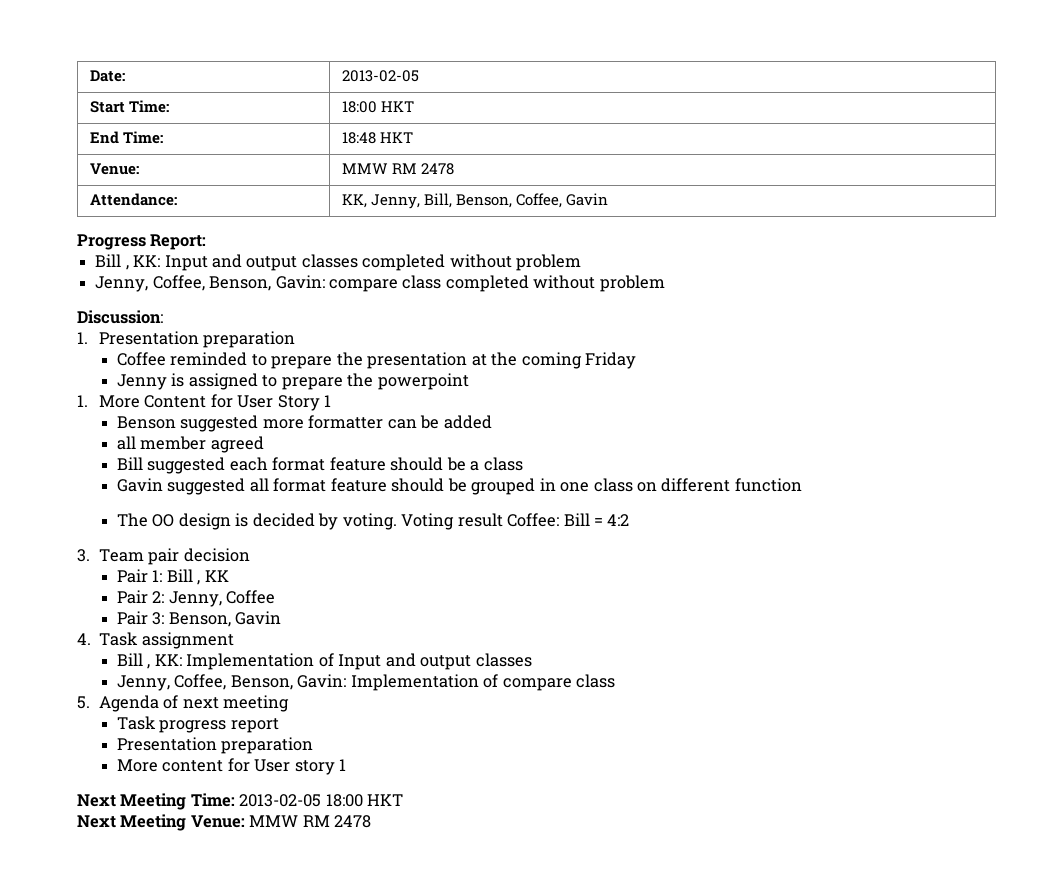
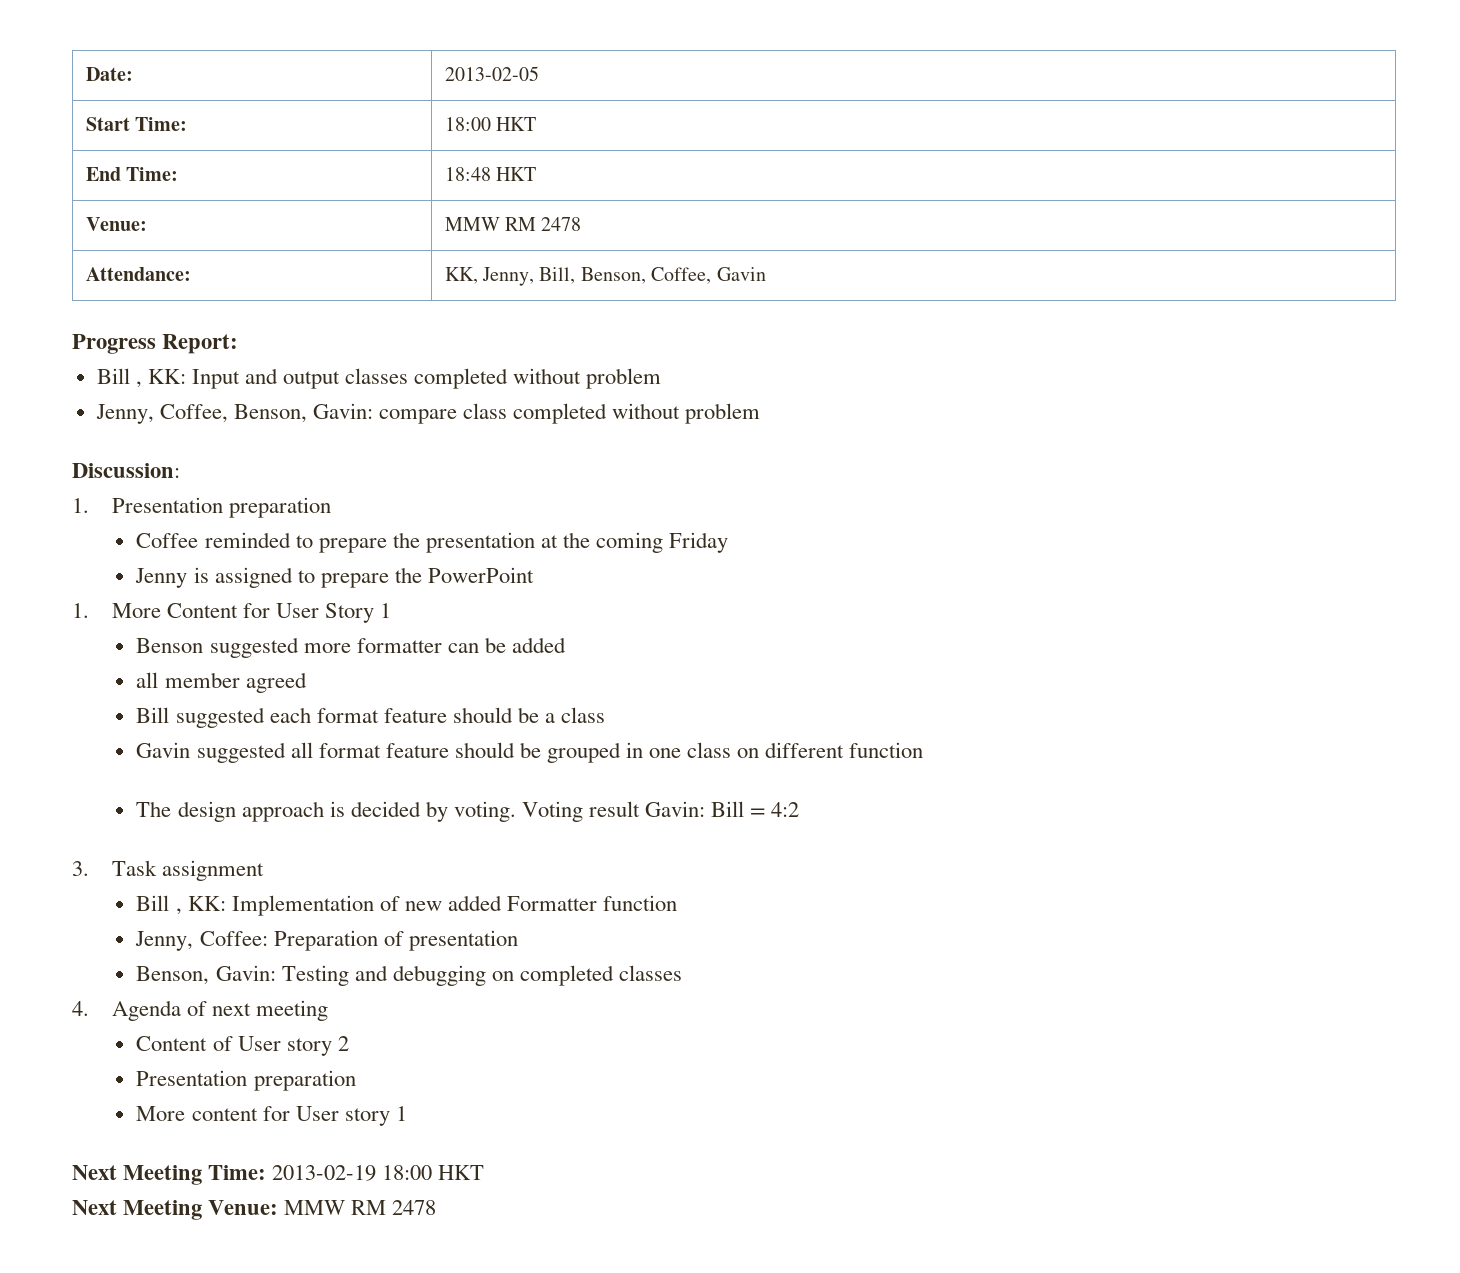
[377,373,469,390] powerpoint -> [427,567,534,583] PowerPoint
[152,513,231,530] OO design -> [177,801,324,822] design approach
[507,513,560,527] Coffee: -> [645,801,706,817] Gavin:
[98,548,250,565] [116,569,229,585] [116,590,276,607] [116,611,282,627] [77,633,91,645] Team pair decision // Pair 1: Bill , KK // Pair 2: Jenny, Coffee // Pair 3: Benson, Gavin // 4. -> (89, 868) none
[338,653,532,670] [116,674,616,691] [77,696,90,709] Input and output classes // Jenny, Coffee, Benson, Gavin: Implementation of compare class // 5. -> [404,895,678,911] [135,930,518,951] [136,965,682,986] [72,1001,89,1016] new added Formatter function // Jenny, Coffee: Preparation of presentation // Benson, Gavin: Testing and debugging on completed classes // 4.
[116,716,279,733] Task progress report -> [136,1036,349,1056] Content of User story 2
[239,794,322,807] 2013-02-05 -> [272,1165,377,1181] 2013-02-19

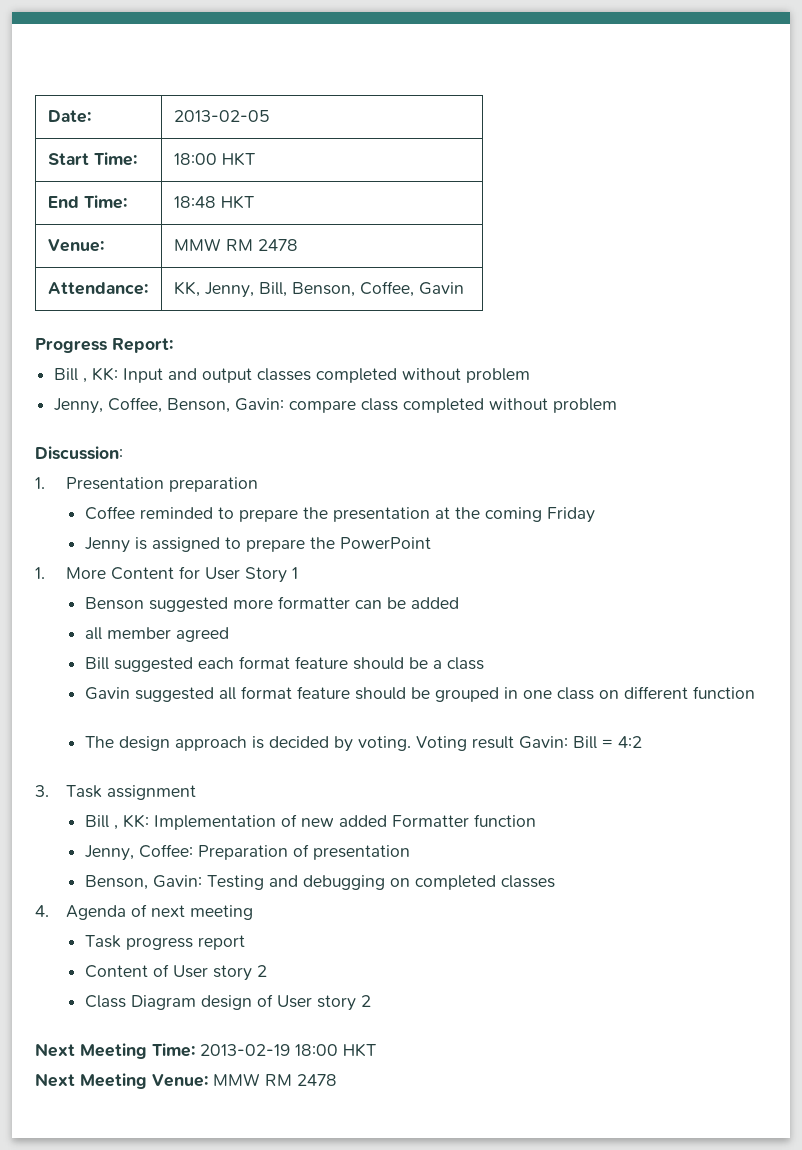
(328, 1010) none -> [85,935,246,950] // Task progress report
[136,1070,356,1091] [136,1106,407,1126] Presentation preparation // More content for User story 1 -> [85,994,372,1011] Class Diagram design of User story 2

